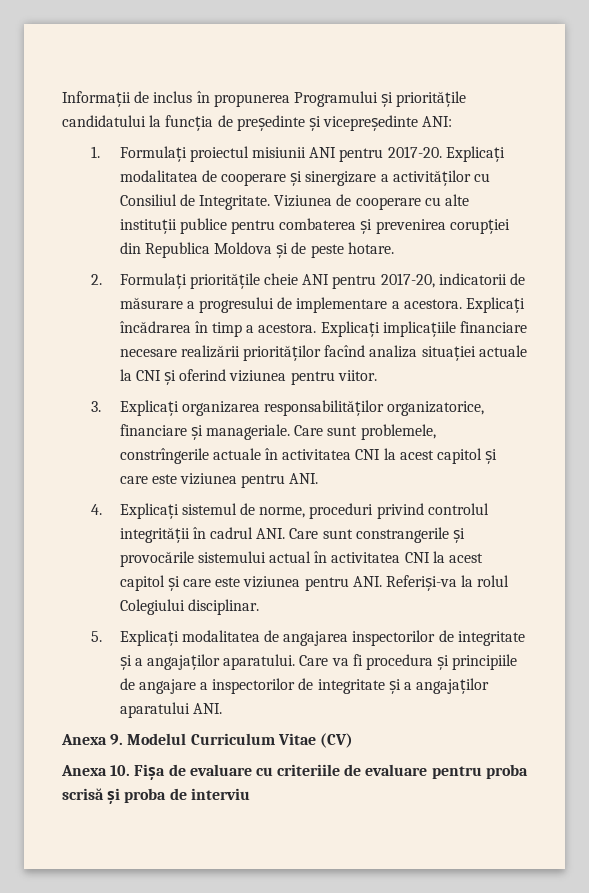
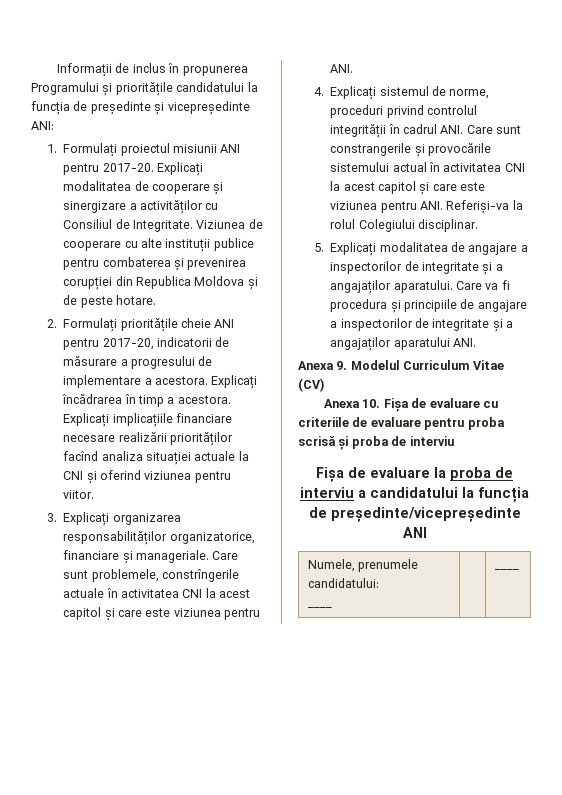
[283,631,349,646] angajarea -> [468,243,528,255] angajare a
(250, 794) none -> [316,467,513,483] [300,487,529,503] [308,507,521,523] [402,527,427,538] [307,559,419,572] [307,578,379,588] [307,607,332,608] [494,569,519,570] // Fișa de evaluare la proba de interviu a candidatului la funcția de președinte/vicepreședinte ANI // Numele, prenumele candidatului: // ____ | | ____

